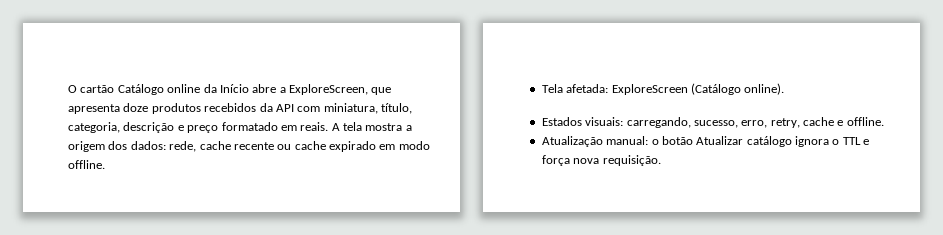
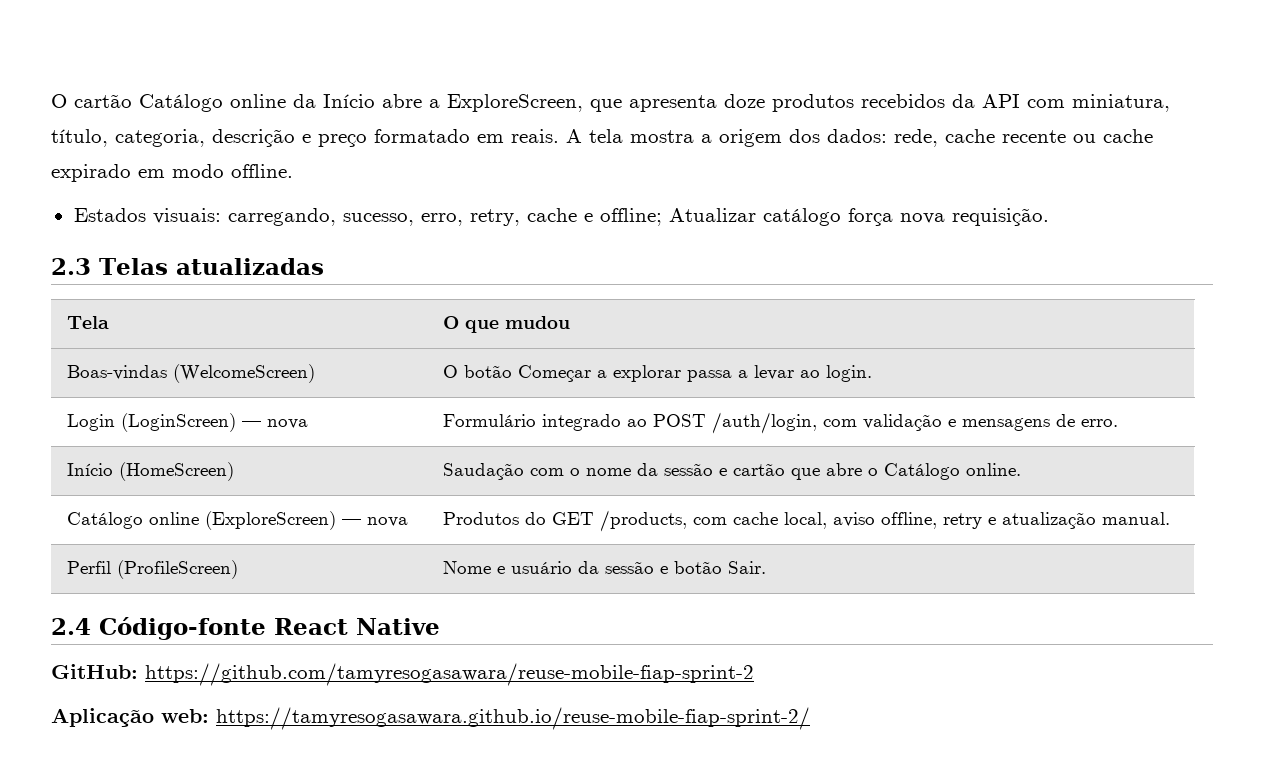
[541,83,785,95] // Tela afetada: ExploreScreen (Catálogo online). -> (293, 171) none
[846,117,884,126] [541,136,870,147] [541,155,661,166] offline. // Atualização manual: o botão Atualizar catálogo ignora o TTL e força nova requisição. -> [599,208,1049,226] [51,258,324,275] [67,316,110,329] [443,316,571,333] [67,364,316,383] [443,365,873,382] [67,413,309,432] [443,412,1119,434] [67,462,235,481] [443,463,1022,480] [67,511,409,530] [443,510,1171,532] [67,560,239,579] [443,561,767,574] [51,617,440,640] [51,663,754,686] [51,707,810,730] offline; Atualizar catálogo força nova requisição. // 2.3 Telas atualizadas // Tela | O que mudou // Boas-vindas (WelcomeScreen) | O botão Começar a explorar passa a levar ao login. // Login (LoginScreen) — nova | Formulário integrado ao POST /auth/login, com validação e mensagens de erro. // Início (HomeScreen) | Saudação com o nome da sessão e cartão que abre o Catálogo online. // Catálogo online (ExploreScreen) — nova | Produtos do GET /products, com cache local, aviso offline, retry e atualização manual. // Perfil (ProfileScreen) | Nome e usuário da sessão e botão Sair. // 2.4 Código-fonte React Native // GitHub: https://github.com/tamyresogasawara/reuse-mobile-fiap-sprint-2 // Aplicação web: https://tamyresogasawara.github.io/reuse-mobile-fiap-sprint-2/

